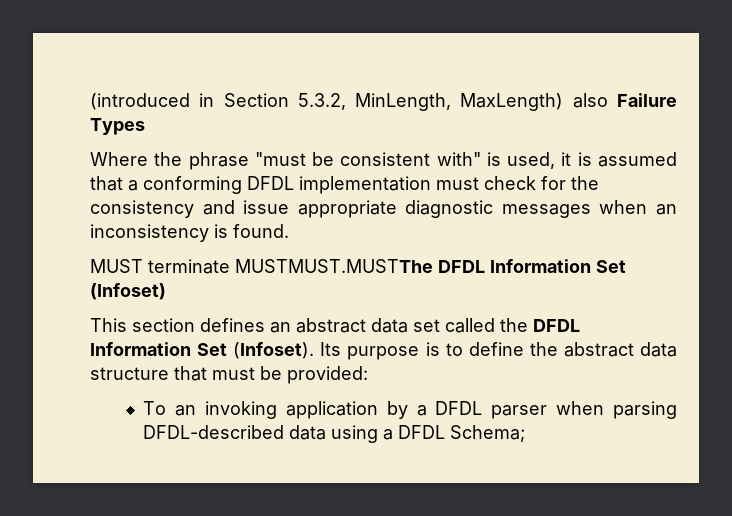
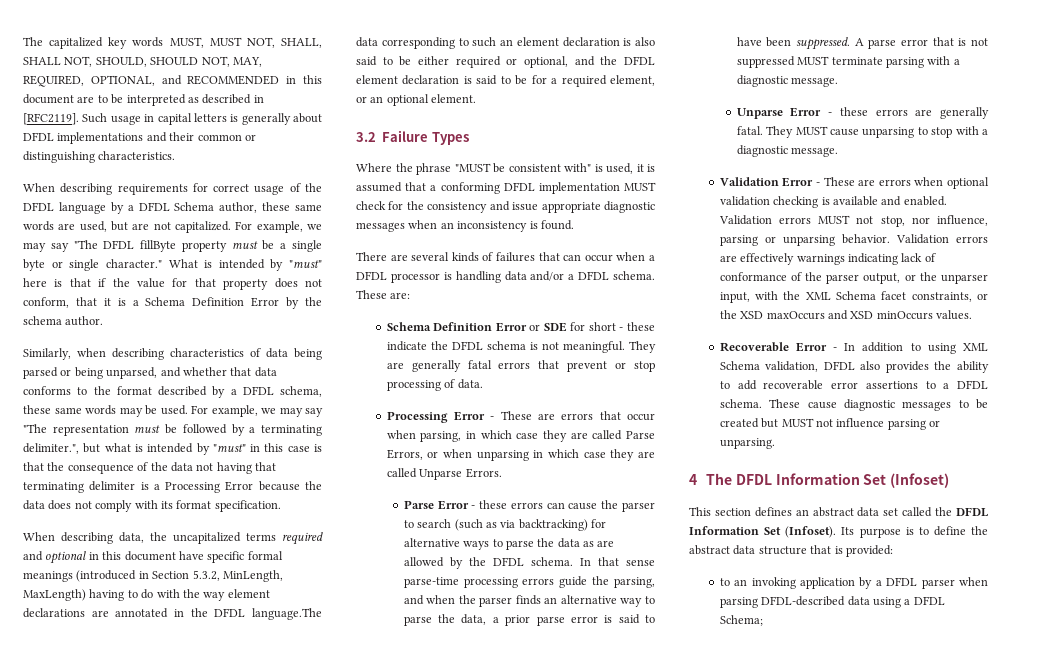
(90, 101) none -> [23,37,322,49] [23,56,262,67] [23,75,323,87] [23,94,264,106] [23,113,322,125] [23,132,256,144] [23,151,176,163] [23,183,322,195] [23,202,322,214] [23,221,322,233] [23,240,322,252] [23,259,322,271] [23,278,322,290] [23,297,322,309] [23,316,104,326] [23,348,322,360] [23,367,277,379] [23,386,322,398] [23,405,323,417] [23,424,323,436] [23,443,323,455] [23,462,276,474] [23,481,322,493] [23,500,281,512] [23,532,323,545] [23,551,283,564] [23,571,73,582] The capitalized key words MUST, MUST NOT, SHALL, SHALL NOT, SHOULD, SHOULD NOT, MAY, REQUIRED, OPTIONAL, and RECOMMENDED in this document are to be interpreted as described in [RFC2119]. Such usage in capital letters is generally about DFDL implementations and their common or distinguishing characteristics. // When describing requirements for correct usage of the DFDL language by a DFDL Schema author, these same words are used, but are not capitalized. For example, we may say "The DFDL fillByte property must be a single byte or single character." What is intended by "must" here is that if the value for that property does not conform, that it is a Schema Definition Error by the schema author. // Similarly, when describing characteristics of data being parsed or being unparsed, and whether that data conforms to the format described by a DFDL schema, these same words may be used. For example, we may say "The representation must be followed by a terminating delimiter.", but what is intended by "must" in this case is that the consequence of the data not having that terminating delimiter is a Processing Error because the data does not comply with its format specification. // When describing data, the uncapitalized terms required and optional in this document have specific formal meanings
[572,93,608,108] also -> [89,589,270,601] [23,608,322,620] [356,37,655,49] [356,56,655,68] [356,75,655,87] [356,94,477,106] [356,132,376,142] having to do with the way element declarations are annotated in the DFDL language.The data corresponding to such an element declaration is also said to be either required or optional, and the DFDL element declaration is said to be for a required element, or an optional element. // 3.2
[254,152,306,166] "must -> [454,163,491,172] "MUST
[436,177,479,190] must -> [624,182,656,191] MUST
[90,259,433,274] MUST terminate MUSTMUST.MUSTThe -> [356,252,655,262] [356,271,655,283] [356,290,411,299] [386,322,655,332] [386,341,656,353] [386,360,655,372] [386,379,483,391] [386,411,656,423] [386,430,655,442] [386,449,655,461] [386,468,502,480] [403,500,655,512] [403,519,607,531] [403,538,615,550] [403,557,655,569] [403,576,655,588] [403,595,655,607] [403,614,655,626] [736,37,988,50] [736,56,960,68] [736,75,839,87] [736,107,989,119] [736,126,988,138] [736,145,839,157] [719,177,989,189] [719,196,947,208] [718,215,988,227] [719,234,988,246] [719,253,936,265] [719,272,988,284] [719,291,988,303] [719,310,973,320] [719,342,988,354] [719,361,989,373] [719,380,988,390] [719,399,988,411] [719,418,941,430] [719,438,775,449] [689,473,733,485] There are several kinds of failures that can occur when a DFDL processor is handling data and/or a DFDL schema. These are: // Schema Definition Error or SDE for short - these indicate the DFDL schema is not meaningful. They are generally fatal errors that prevent or stop processing of data. // Processing Error - These are errors that occur when parsing, in which case they are called Parse Errors, or when unparsing in which case they are called Unparse Errors. // Parse Error - these errors can cause the parser to search (such as via backtracking) for alternative ways to parse the data as are allowed by the DFDL schema. In that sense parse-time processing errors guide the parsing, and when the parser finds an alternative way to parse the data, a prior parse error is said to have been suppressed. A parse error that is not suppressed MUST terminate parsing with a diagnostic message. // Unparse Error - these errors are generally fatal. They MUST cause unparsing to stop with a diagnostic message. // Validation Error - These are errors when optional validation checking is available and enabled. Validation errors MUST not stop, nor influence, parsing or unparsing behavior. Validation errors are effectively warnings indicating lack of conformance of the parser output, or the unparser input, with the XML Schema facet constraints, or the XSD maxOccurs and XSD minOccurs values. // Recoverable Error - In addition to using XML Schema validation, DFDL also provides the ability to add recoverable error assertions to a DFDL schema. These cause diagnostic messages to be created but MUST not influence parsing or unparsing. // 4 The
[212,366,282,380] must be -> [834,546,843,554] is
[143,401,167,415] To -> [719,578,730,586] to

